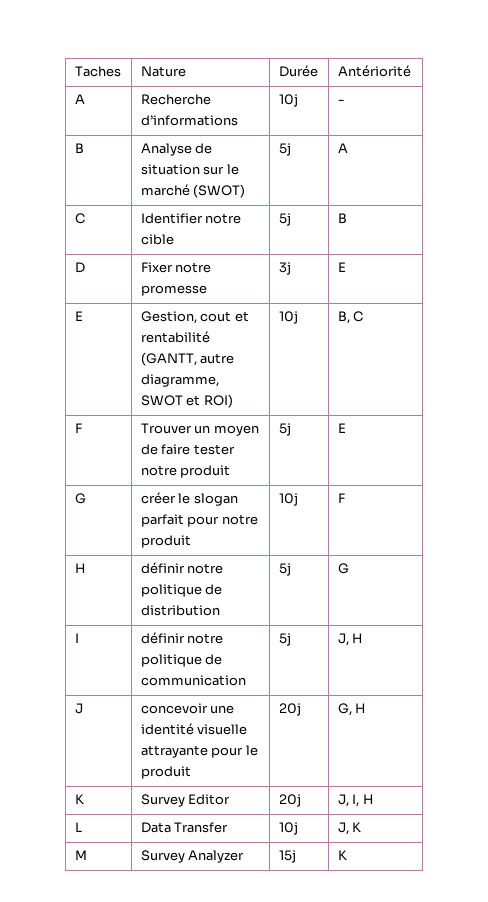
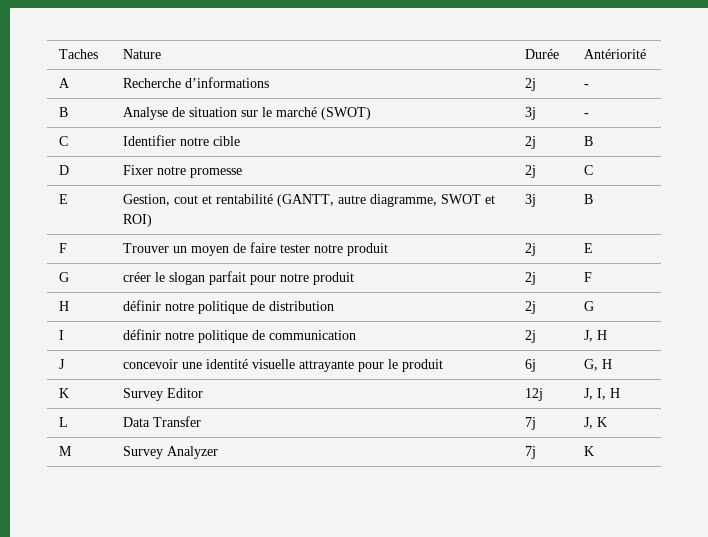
[278,94,298,107] 10j -> [525,78,537,91] 2j
[278,143,291,156] [337,143,348,153] 5j | A -> [525,107,537,120] [584,113,590,117] 3j | -
[278,213,291,226] 5j -> [525,136,537,149] 2j
[278,262,291,275] [337,262,346,272] 3j | E -> [525,165,537,178] [584,165,594,175] 2j | C
[278,311,298,324] [337,311,364,324] 10j | B, C -> [525,194,537,207] [584,194,594,204] 3j | B
[278,423,291,436] 5j -> [525,243,537,256] 2j
[278,493,298,506] 10j -> [525,272,537,285] 2j
[278,563,291,576] 5j -> [525,301,537,314] 2j
[278,633,291,646] 5j -> [525,330,537,343] 2j
[278,703,301,716] 20j -> [525,359,537,372] 6j
[278,794,301,807] 20j -> [525,388,544,401] 12j
[278,822,298,835] 10j -> [525,417,537,430] 7j
[278,850,296,863] 15j -> [525,446,537,459] 7j

